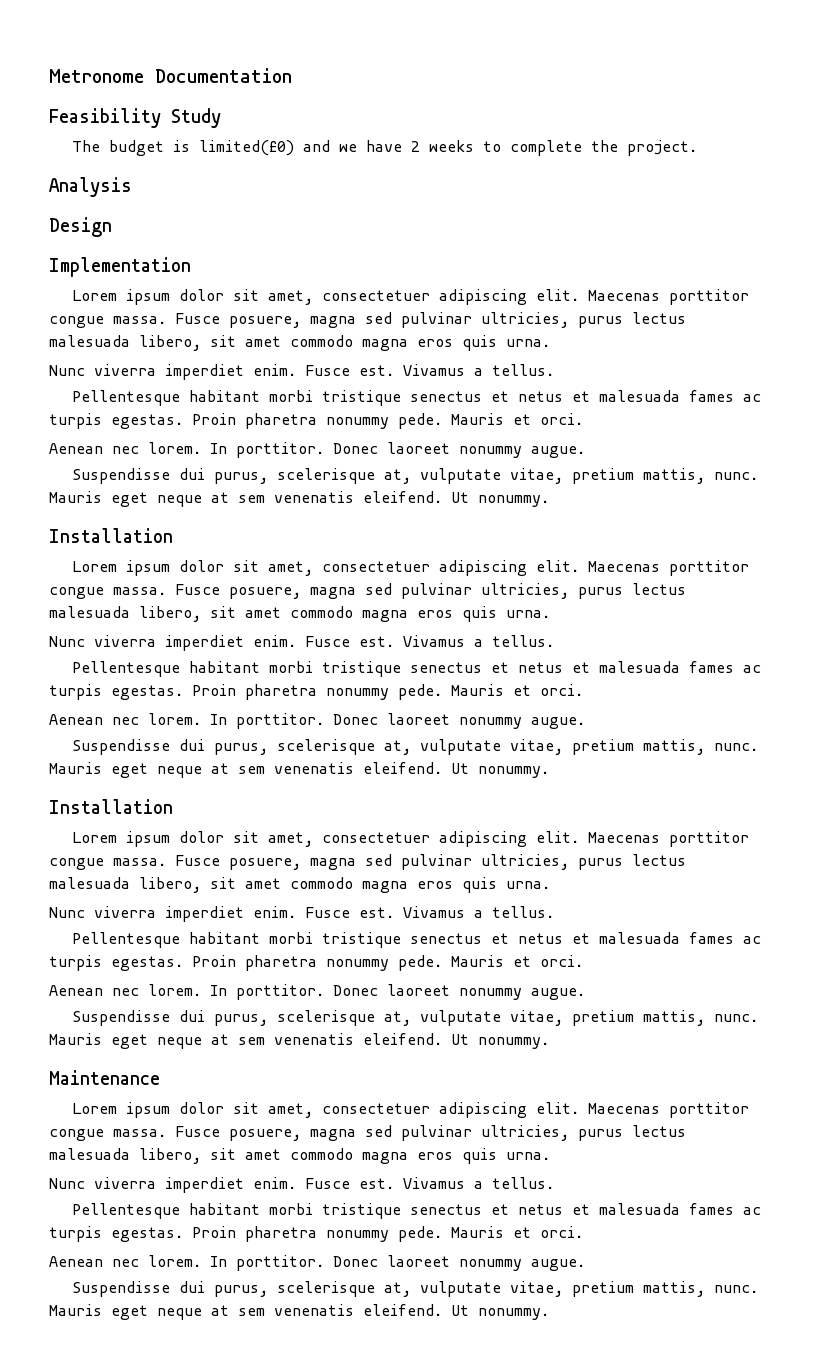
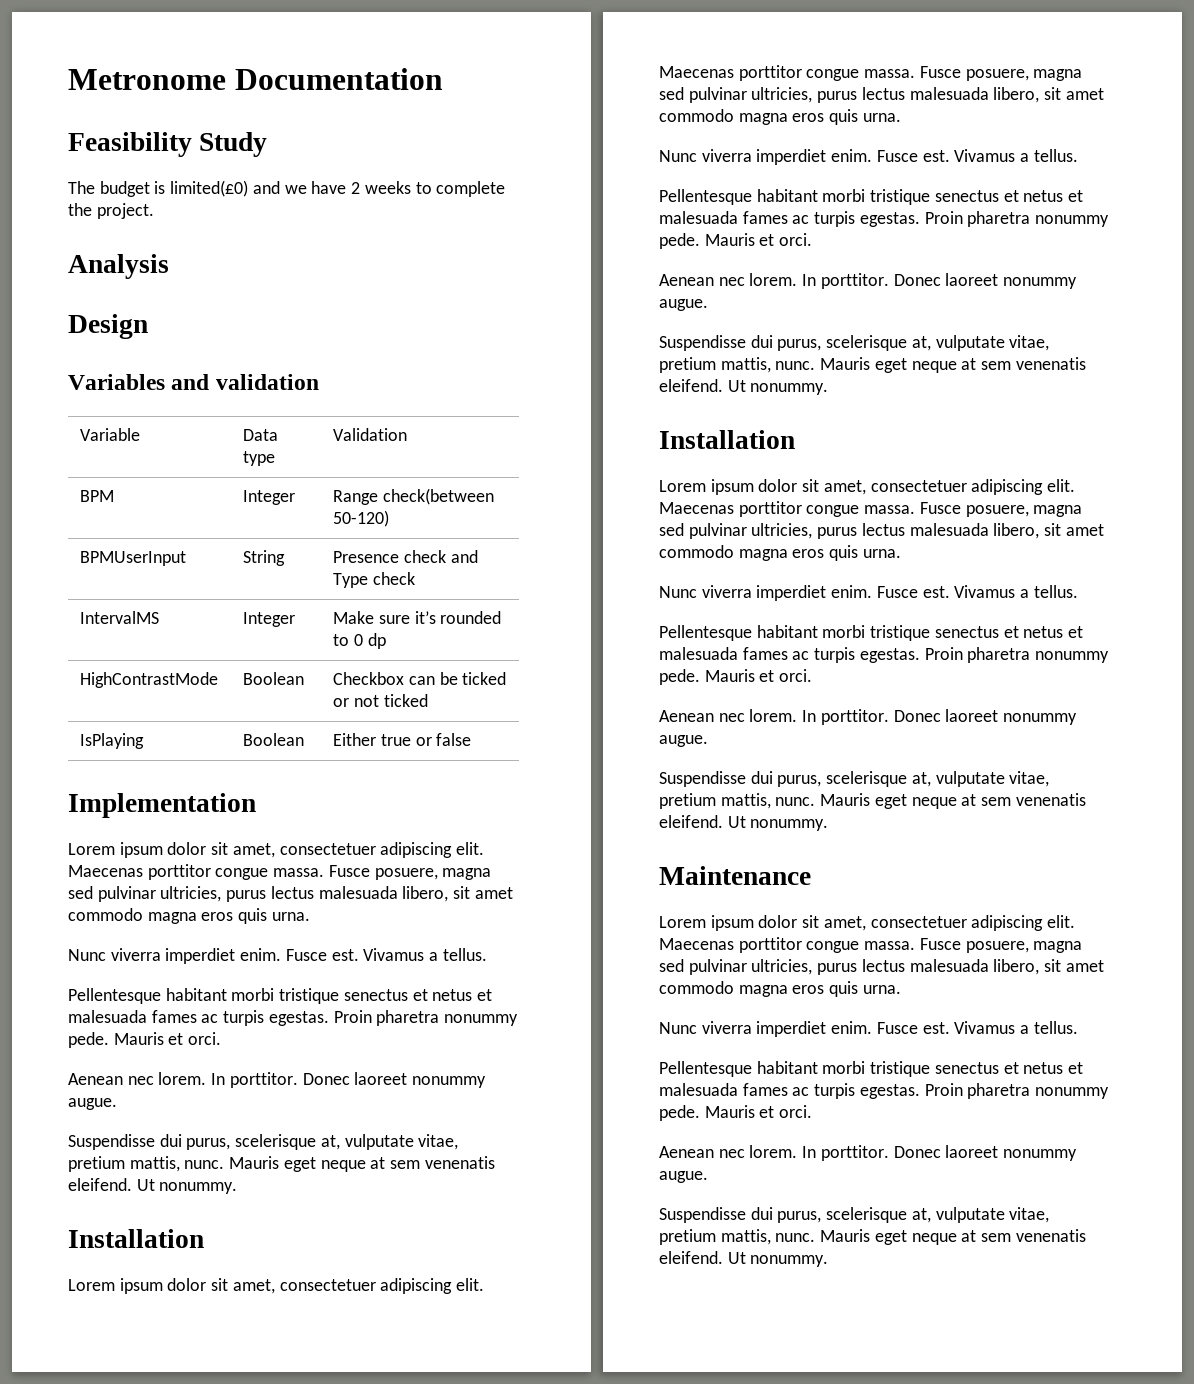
(112, 227) none -> [68,374,319,390] [80,428,141,441] [243,429,279,441] [243,451,276,466] [333,428,408,441] [80,490,115,502] [243,490,296,505] [333,488,494,505] [333,510,390,527] [80,551,187,566] [243,550,286,566] [333,550,478,563] [333,572,415,588] [80,611,160,624] [243,612,296,627] [333,611,502,624] [333,633,386,649] [80,672,219,688] [243,672,305,685] [333,672,507,685] [333,694,428,707] [80,733,145,749] [243,733,305,746] [333,733,472,746] // Variables and validation // Variable | Data type | Validation // BPM | Integer | Range check(between 50-120) // BPMUserInput | String | Presence check and Type check // IntervalMS | Integer | Make sure it’s rounded to 0 dp // HighContrastMode | Boolean | Checkbox can be ticked or not ticked // IsPlaying | Boolean | Either true or false

